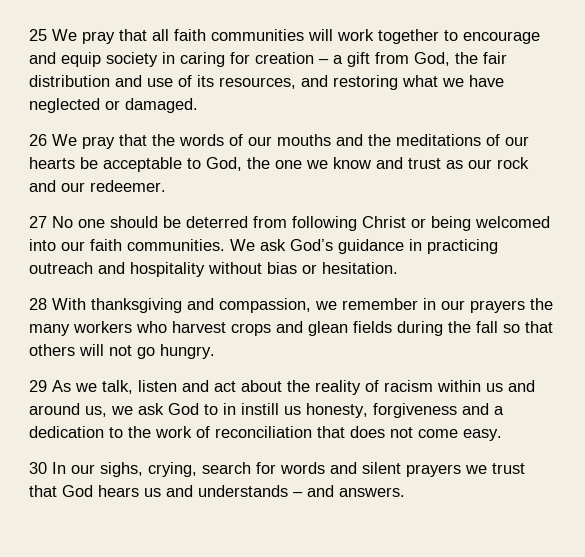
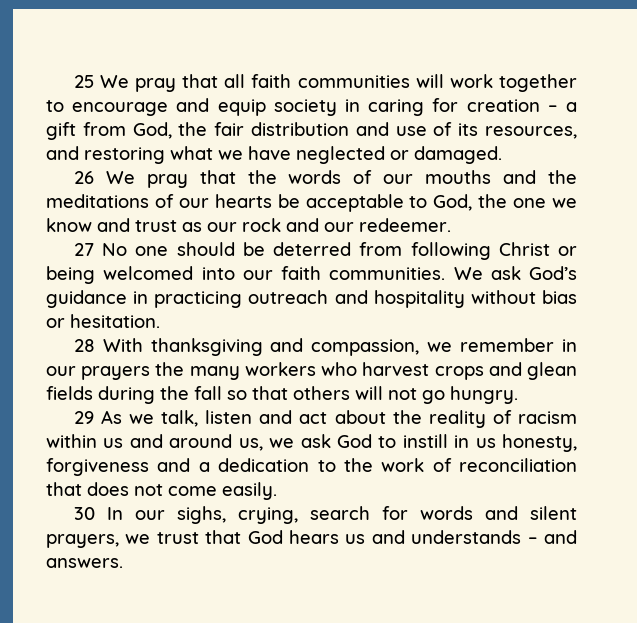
[223,403,279,415] in instill -> [402,434,470,448] instill in
[463,429,502,441] easy. -> [222,482,277,500] easily.
[406,464,461,477] prayers -> [46,534,119,548] prayers,

